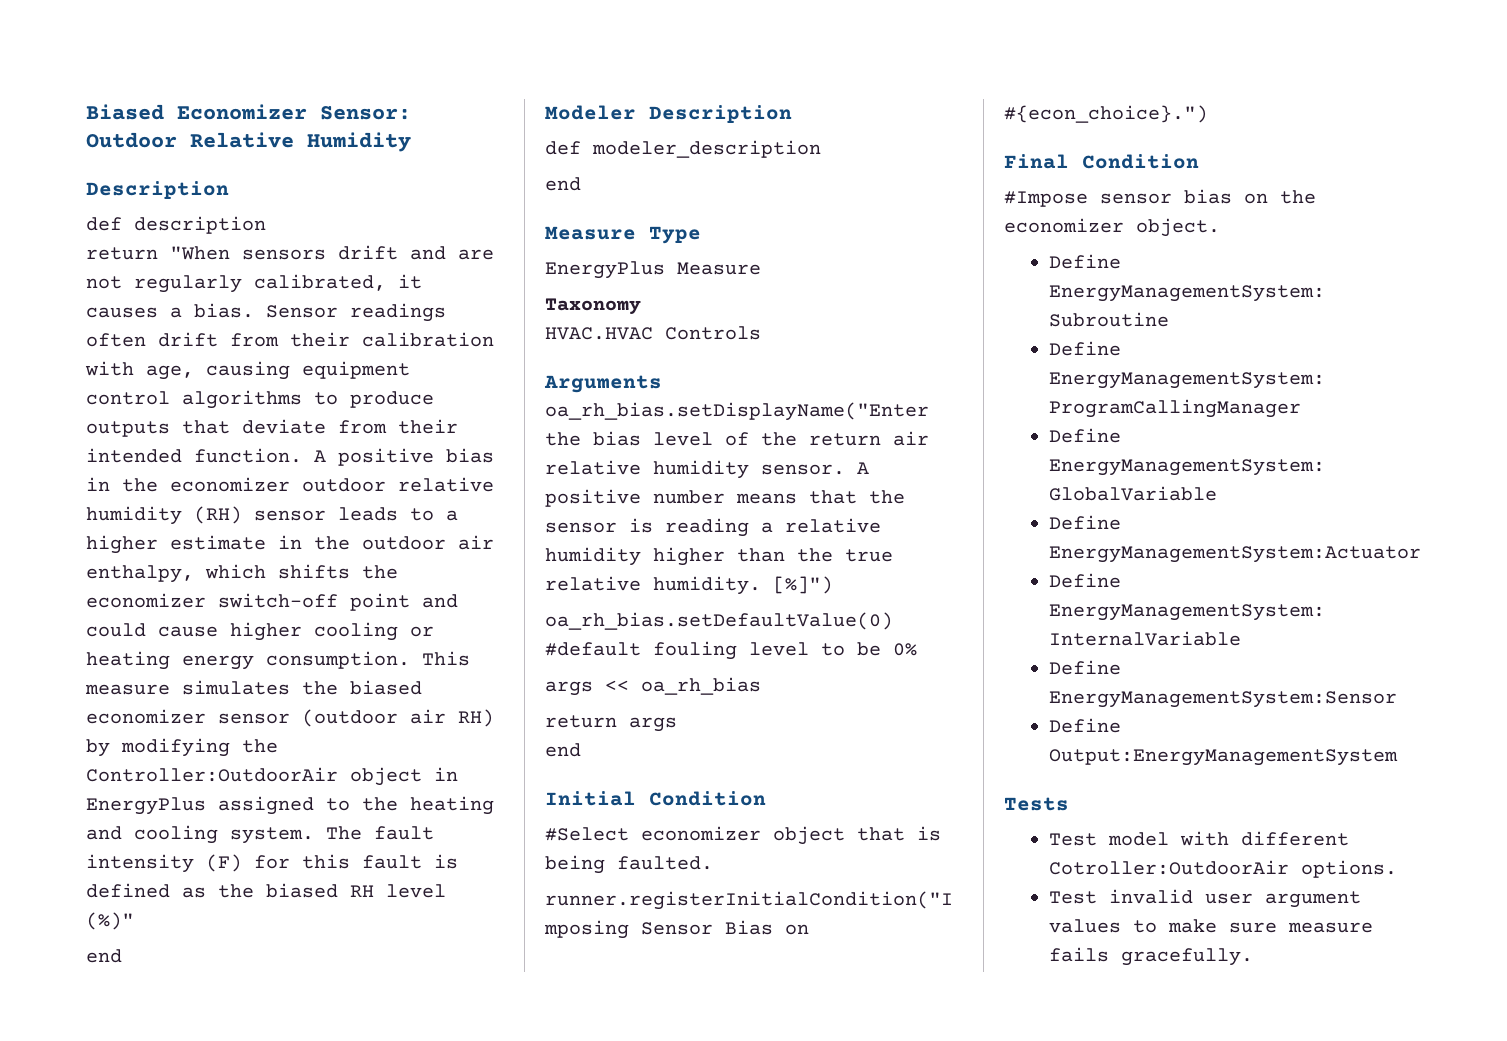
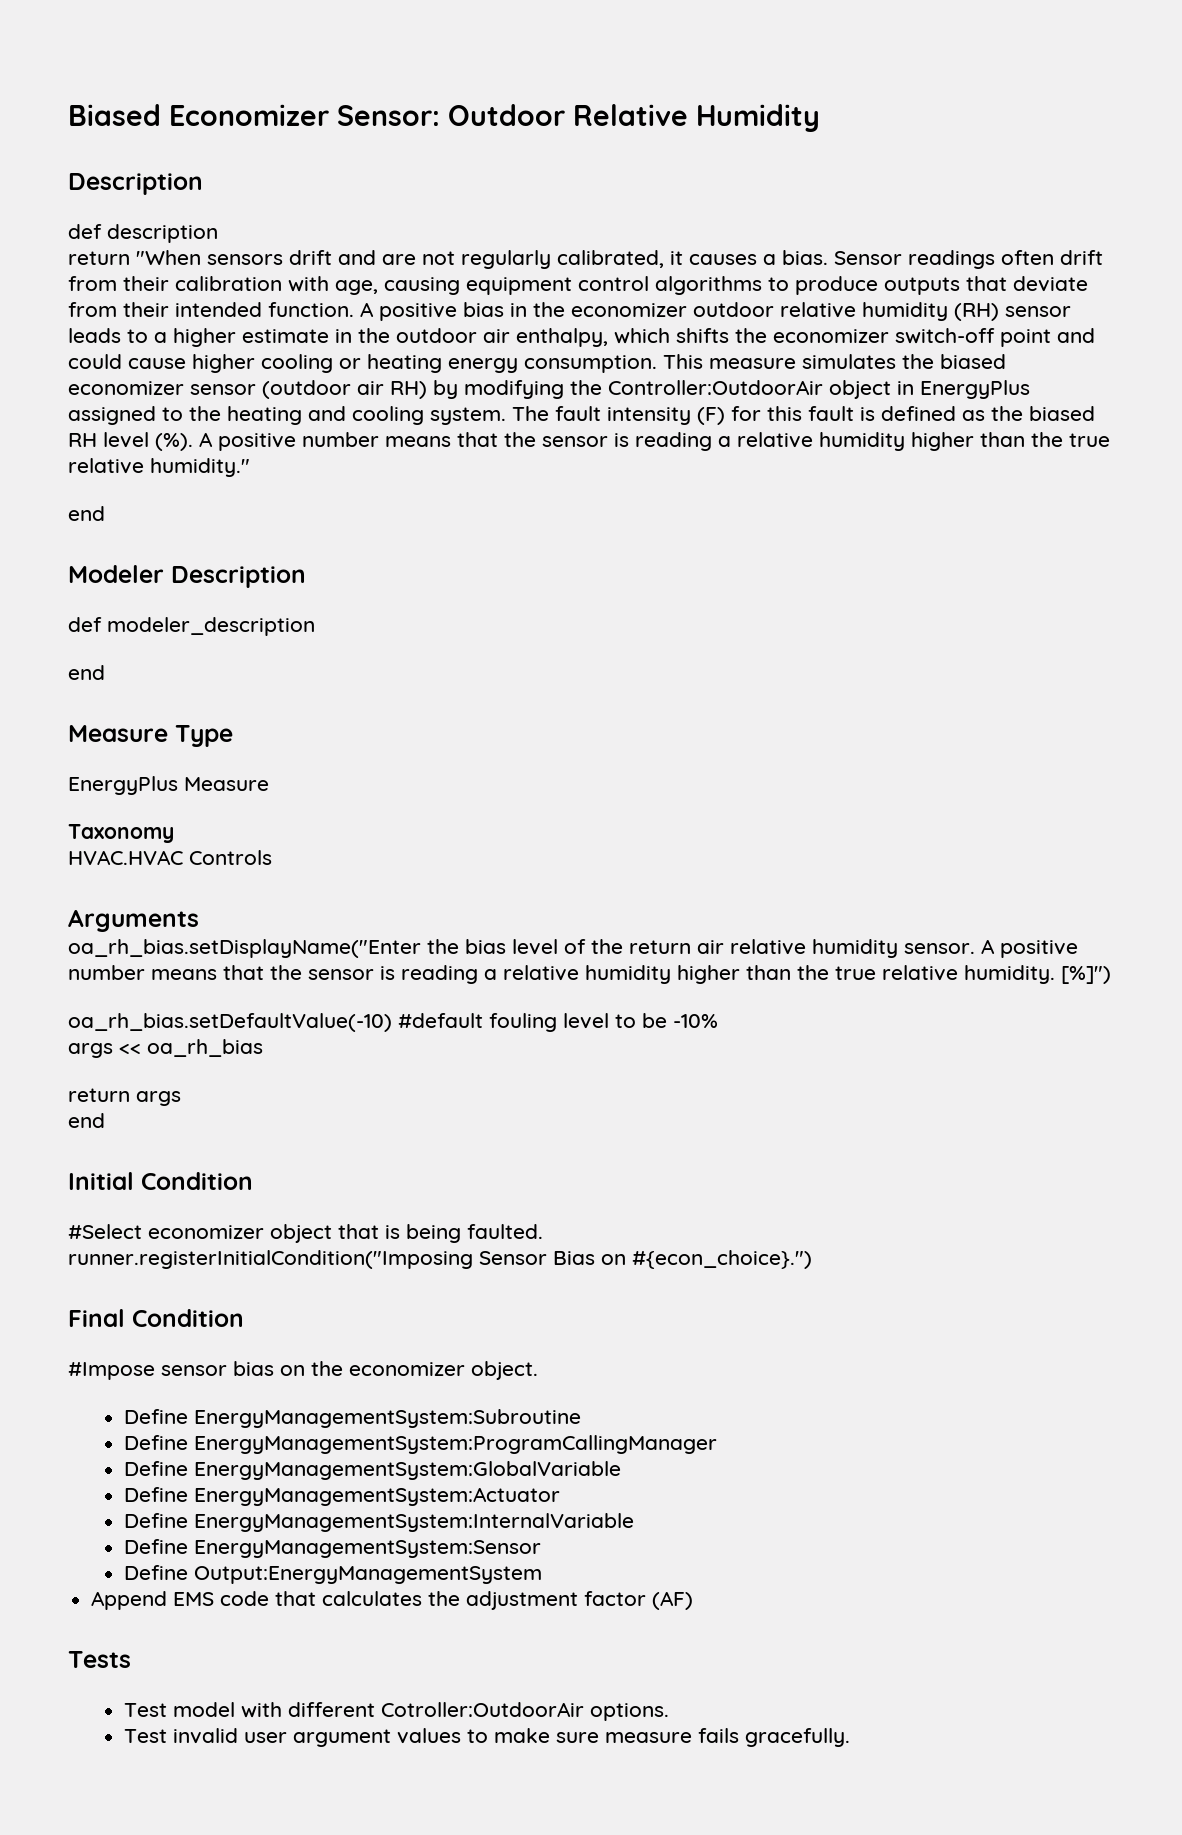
[86,912,134,930] (%)" -> [155,432,1110,451] [68,458,250,477] (%). A positive number means that the sensor is reading a relative humidity higher than the true relative humidity."
[545,612,893,630] oa_rh_bias.setDefaultValue(0) -> [68,1013,392,1032] oa_rh_bias.setDefaultValue(-10)
[893,643,917,656] 0% -> [673,1014,718,1028] -10%
(1398, 757) none -> [91,1591,694,1610] // Append EMS code that calculates the adjustment factor (AF)

